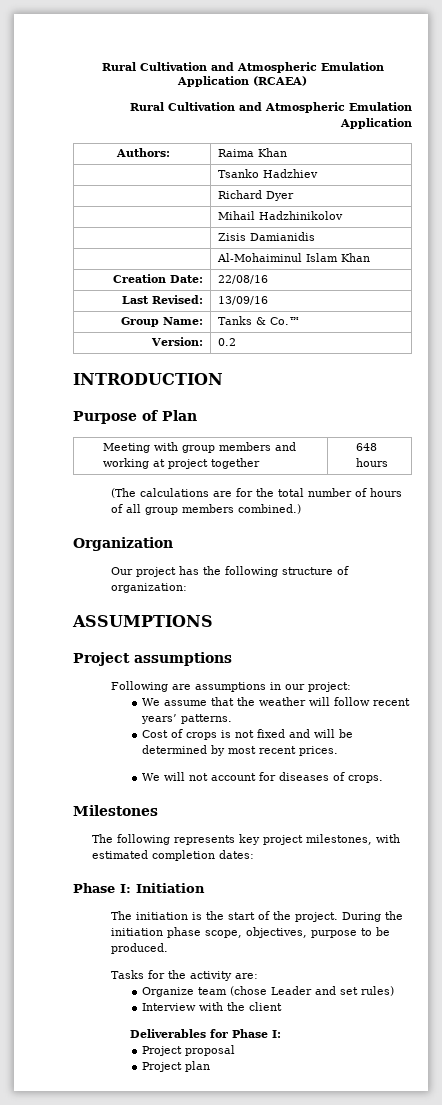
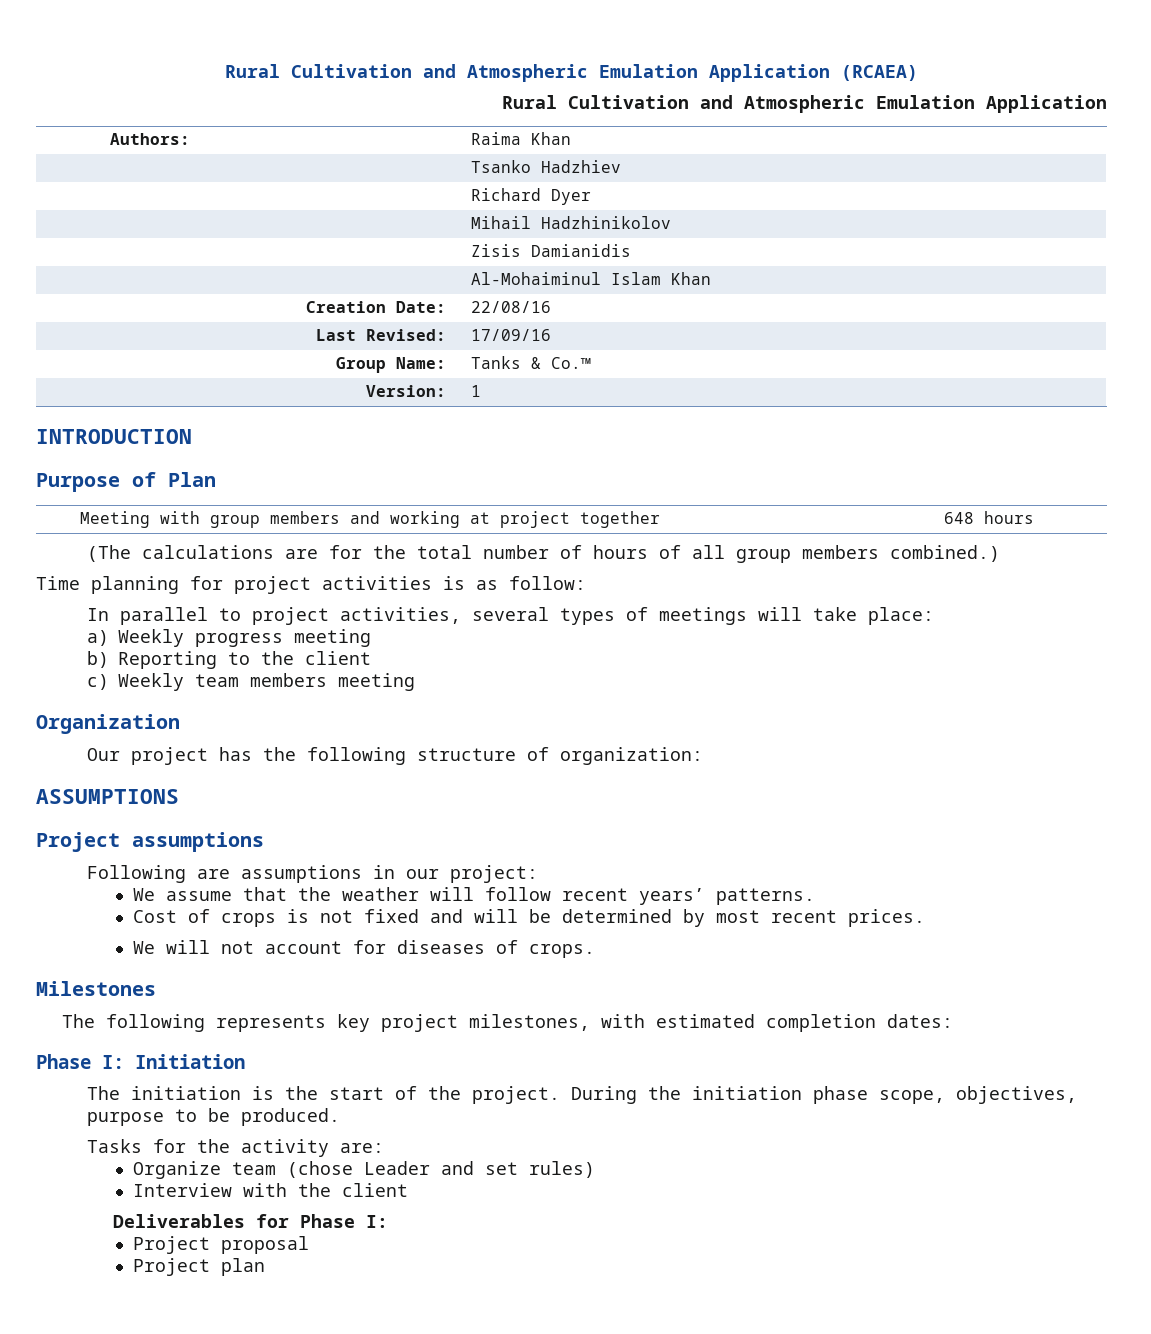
[217,296,268,305] 13/09/16 -> [470,329,551,341] 17/09/16
[217,338,236,346] 0.2 -> [470,385,481,397] 1
(301, 509) none -> [36,576,586,594] [87,607,935,625] [87,629,372,647] [87,651,372,669] [87,673,416,691] // Time planning for project activities is as follow: // In parallel to project activities, several types of meetings will take place: // a) Weekly progress meeting // b) Reporting to the client // c) Weekly team members meeting

